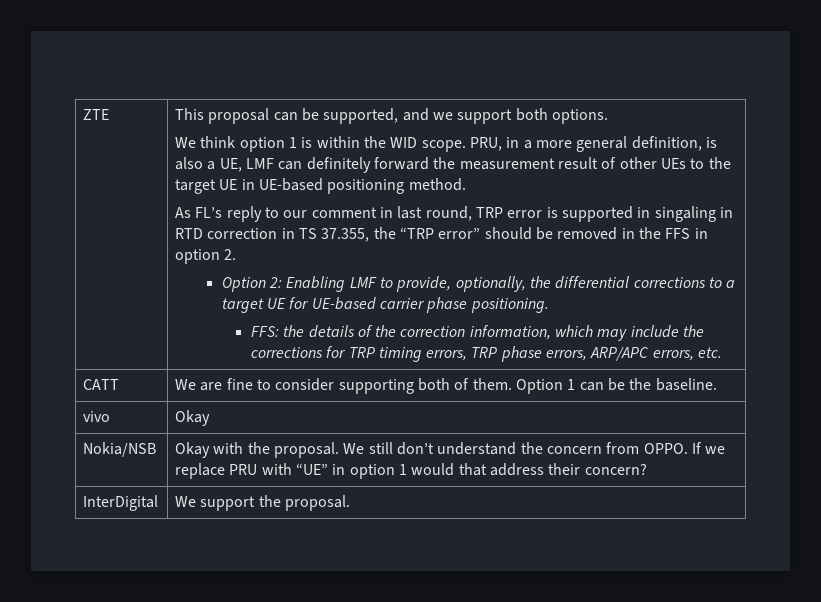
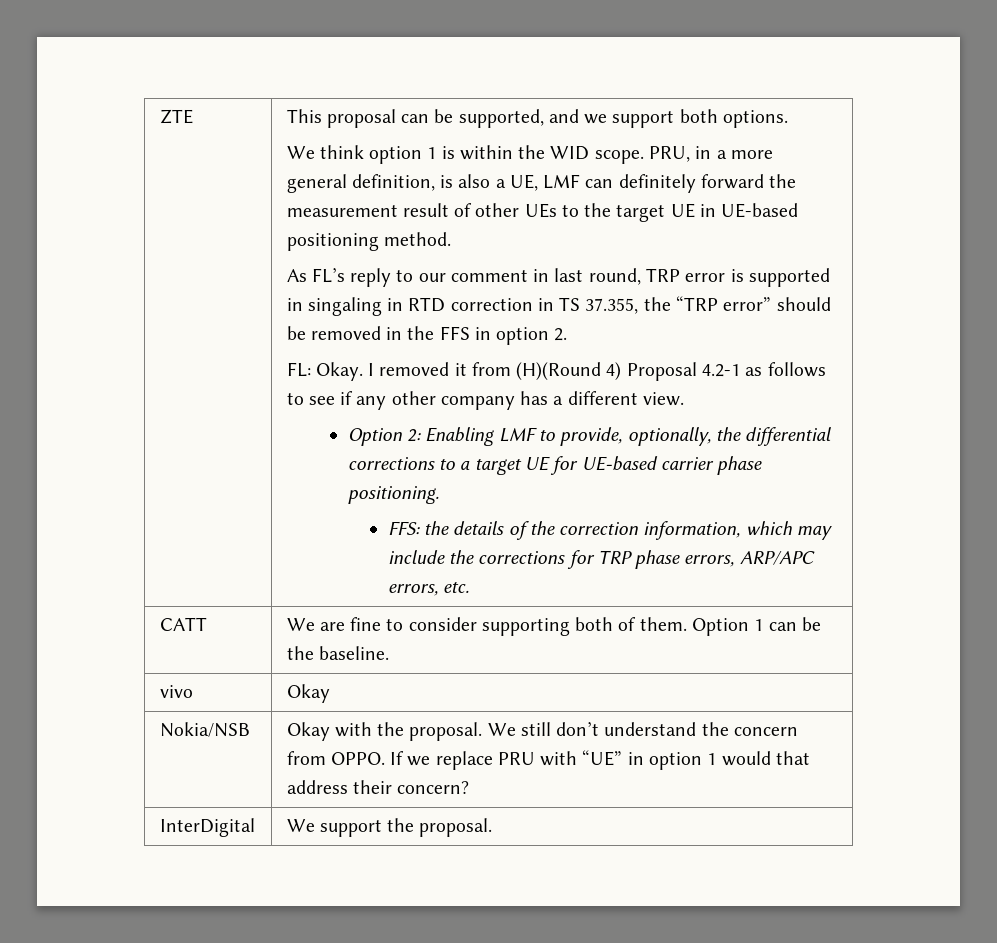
(237, 254) none -> [286,362,826,381] [286,391,685,410] // FL: Okay. I removed it from (H)(Round 4) Proposal 4.2-1 as follows to see if any other company has a different view.
[378,347,498,362] timing errors, TRP -> (632, 557) none

